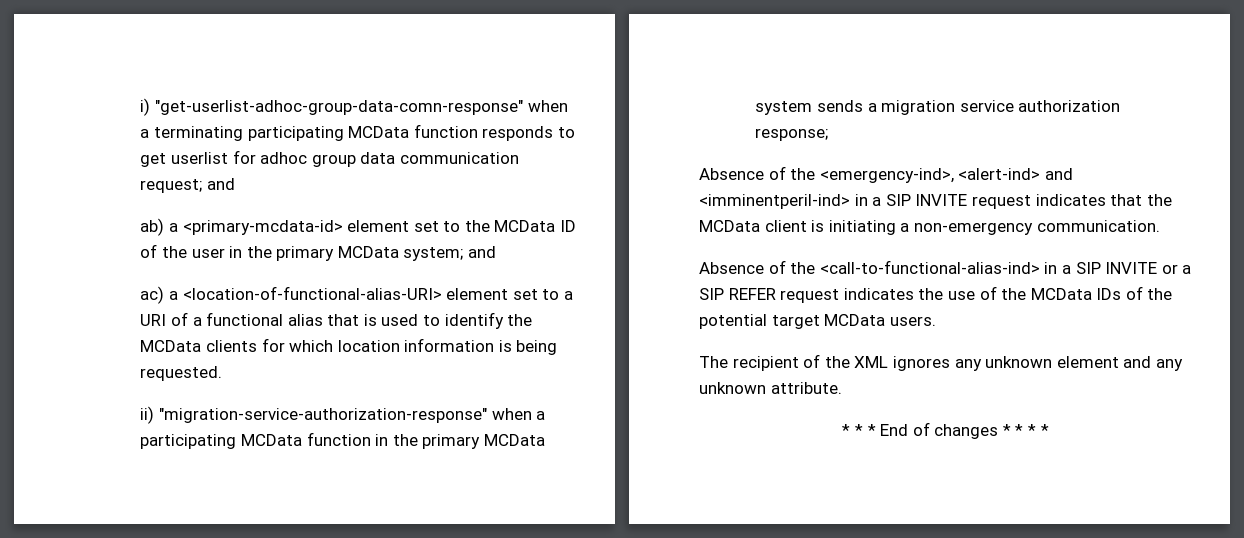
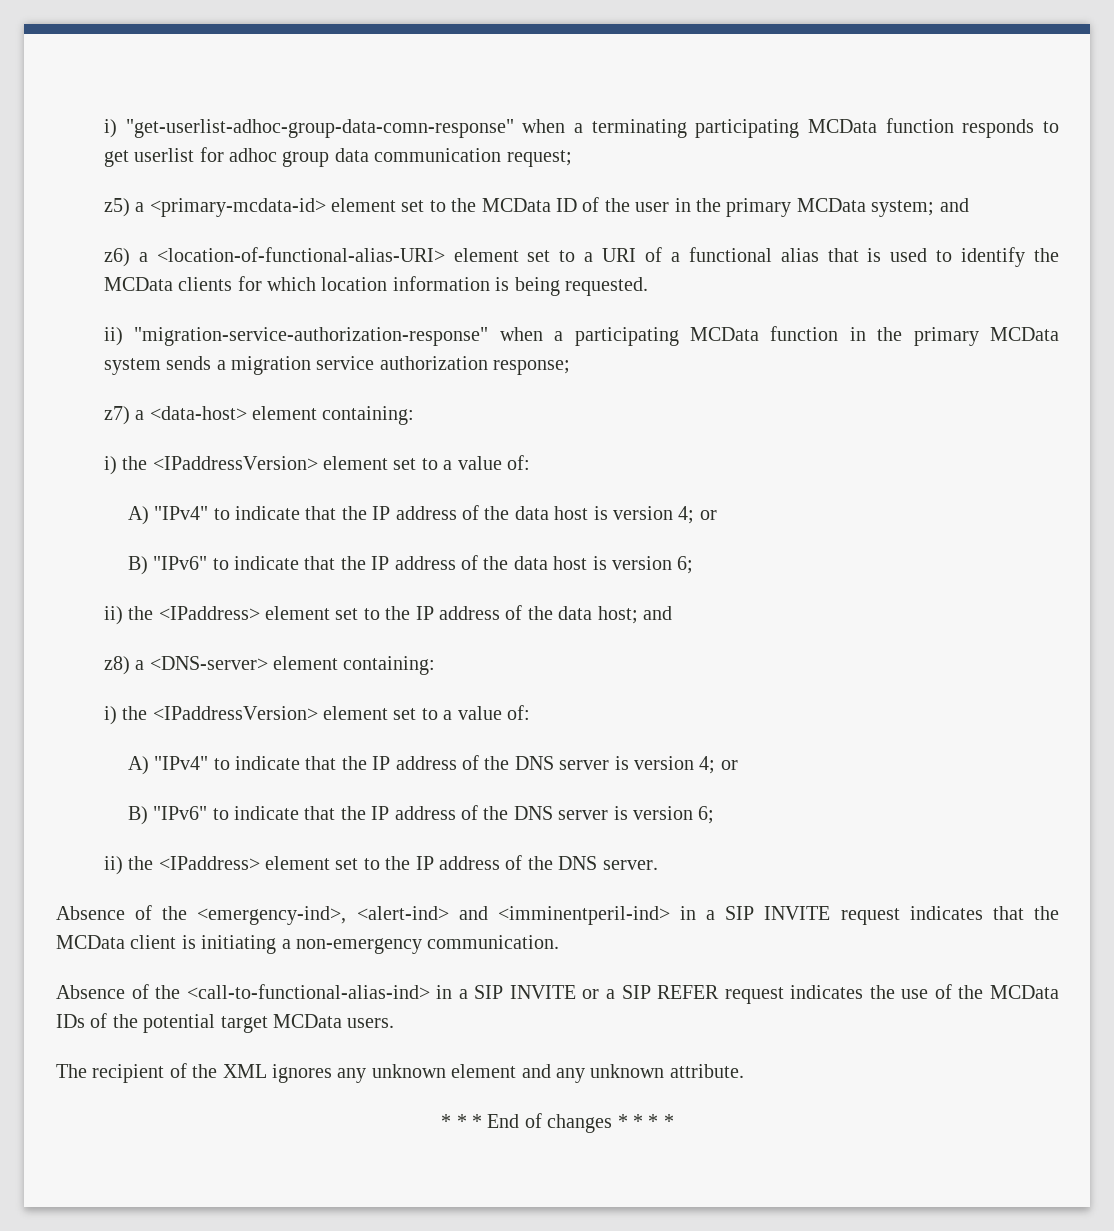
[206,178,235,190] [140,218,165,236] and // ab) -> [103,198,130,217] // z5)
[140,286,165,304] ac) -> [103,248,130,267] z6)
(829, 134) none -> [103,406,415,425] [103,455,531,475] [127,505,717,525] [127,555,694,575] [103,605,673,625] [103,656,436,675] [103,705,531,725] [127,755,738,775] [127,805,715,825] [103,855,658,875] // z7) a <data-host> element containing: // i) the <IPaddressVersion> element set to a value of: // A) "IPv4" to indicate that the IP address of the data host is version 4; or // B) "IPv6" to indicate that the IP address of the data host is version 6; // ii) the <IPaddress> element set to the IP address of the data host; and // z8) a <DNS-server> element containing: // i) the <IPaddressVersion> element set to a value of: // A) "IPv4" to indicate that the IP address of the DNS server is version 4; or // B) "IPv6" to indicate that the IP address of the DNS server is version 6; // ii) the <IPaddress> element set to the IP address of the DNS server.

